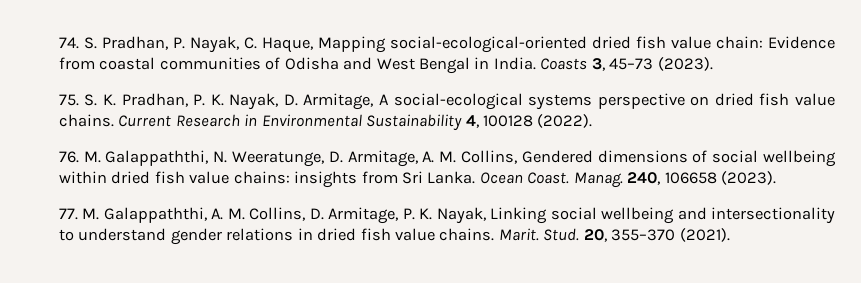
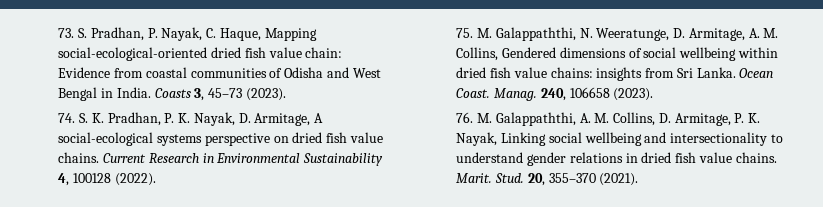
[58,37,79,49] 74. -> [58,28,75,38] 73.
[58,94,79,106] 75. -> [58,113,76,123] 74.
[58,151,79,163] 76. -> [456,28,474,38] 75.
[58,208,78,220] 77. -> [456,112,474,123] 76.

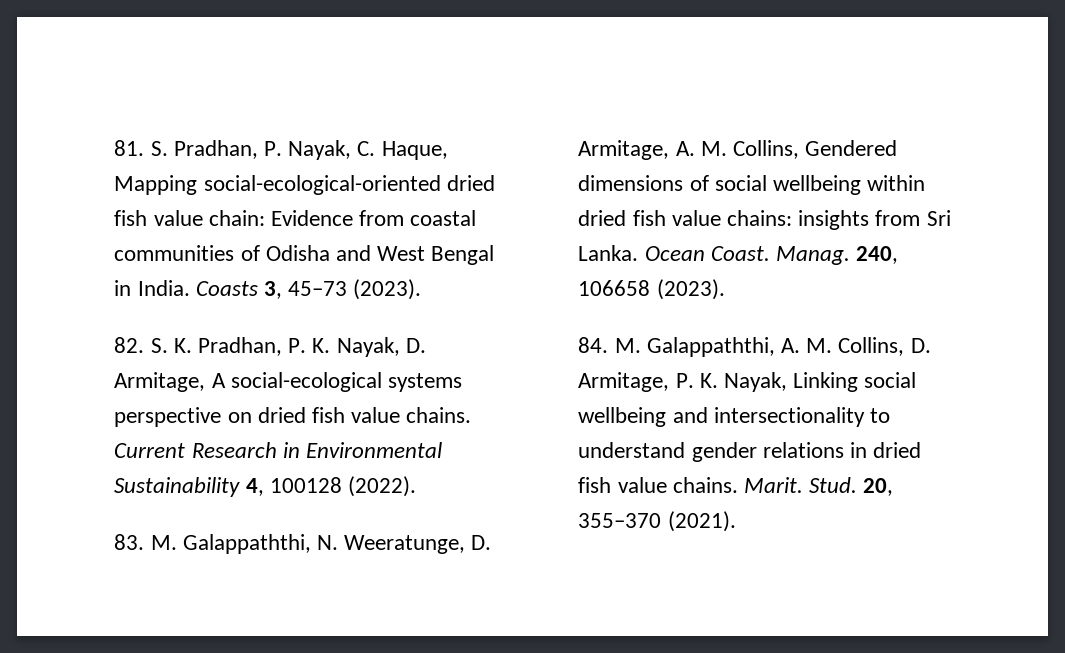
[58,28,75,38] 73. -> [114,140,145,156] 81.
[58,113,76,123] 74. -> [114,337,145,353] 82.
[456,28,474,38] 75. -> [114,534,145,550] 83.
[456,112,474,123] 76. -> [578,337,609,353] 84.

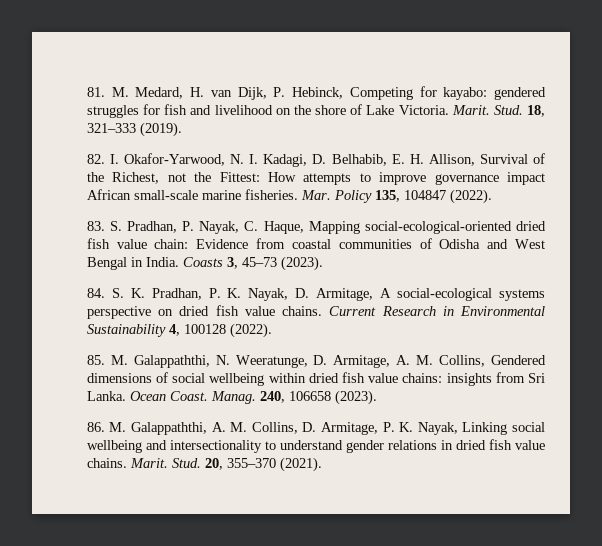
(145, 148) none -> [111,86,546,100] [86,104,546,118] [86,122,182,137] [86,153,545,167] [86,172,545,185] [86,189,492,204] [86,221,105,231] M. Medard, H. van Dijk, P. Hebinck, Competing for kayabo: gendered struggles for fish and livelihood on the shore of Lake Victoria. Marit. Stud. 18, 321–333 (2019). // 82. I. Okafor-Yarwood, N. I. Kadagi, D. Belhabib, E. H. Allison, Survival of the Richest, not the Fittest: How attempts to improve governance impact African small-scale marine fisheries. Mar. Policy 135, 104847 (2022). // 83.
[114,337,145,353] 82. -> [86,288,105,298] 84.
[114,534,145,550] 83. -> [86,355,105,365] 85.
[578,337,609,353] 84. -> [86,422,105,432] 86.

